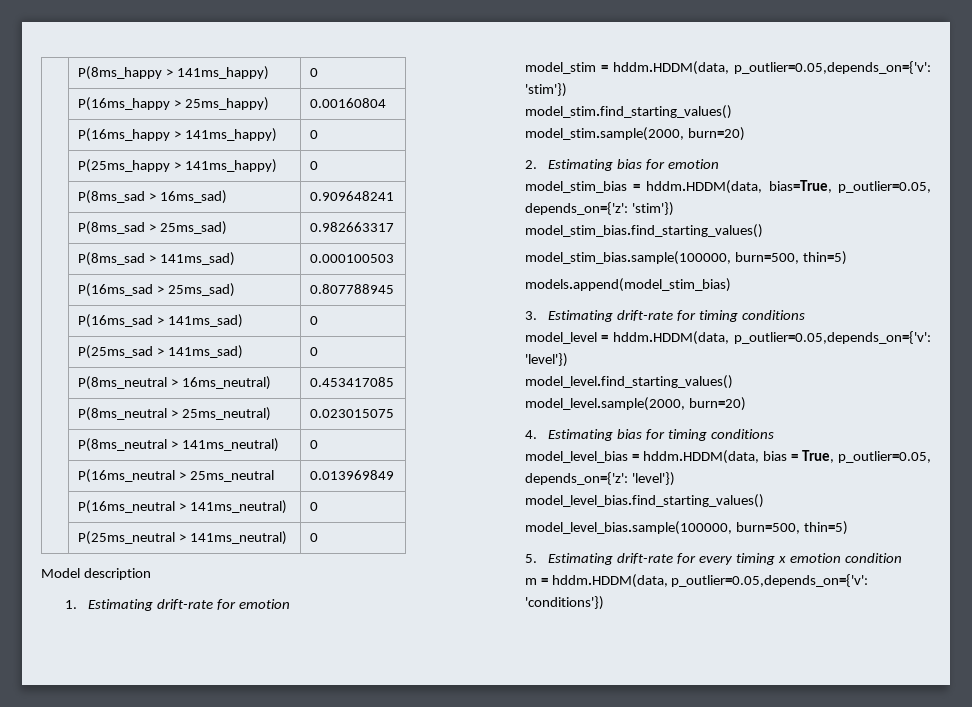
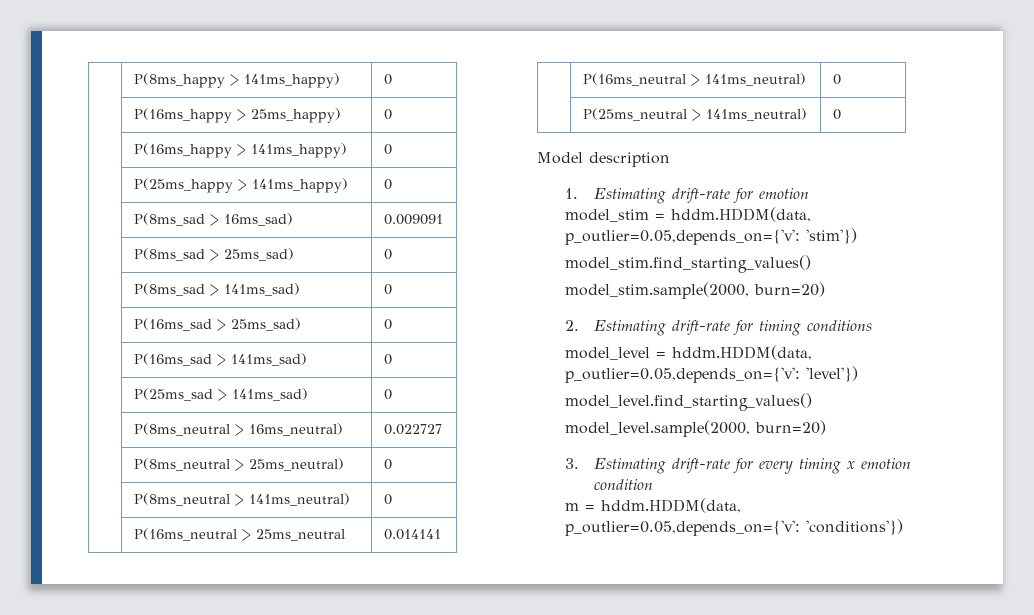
[310,98,387,108] 0.00160804 -> [383,109,392,120] 0
[310,191,395,201] 0.909648241 -> [383,214,443,225] 0.009091
[310,222,395,232] 0.982663317 -> [383,249,392,260] 0
[310,254,395,263] 0.000100503 -> [383,284,392,295] 0
[310,284,395,294] 0.807788945 -> [383,319,392,330] 0
[310,377,395,387] 0.453417085 -> [383,424,442,435] 0.022727
[310,409,395,418] 0.023015075 -> [383,459,392,470] 0
[310,470,395,480] 0.013969849 -> [383,529,441,540] 0.014141
[617,159,720,170] [524,180,931,194] [524,202,674,216] [524,224,763,238] [524,251,847,265] [524,278,731,292] [524,310,614,322] bias for emotion // model_stim_bias = hddm.HDDM(data, bias=True, p_outlier=0.05, depends_on={'z': 'stim'}) // model_stim_bias.find_starting_values() // model_stim_bias.sample(100000, burn=500, thin=5) // models.append(model_stim_bias) // 3. Estimating -> (666, 328) none
[524,429,775,441] [524,450,932,464] [524,472,675,486] [524,494,764,508] [524,521,848,535] [524,554,537,563] 4. Estimating bias for timing conditions // model_level_bias = hddm.HDDM(data, bias = True, p_outlier=0.05, depends_on={'z': 'level'}) // model_level_bias.find_starting_values() // model_level_bias.sample(100000, burn=500, thin=5) // 5. -> [565,458,580,469] 3.

